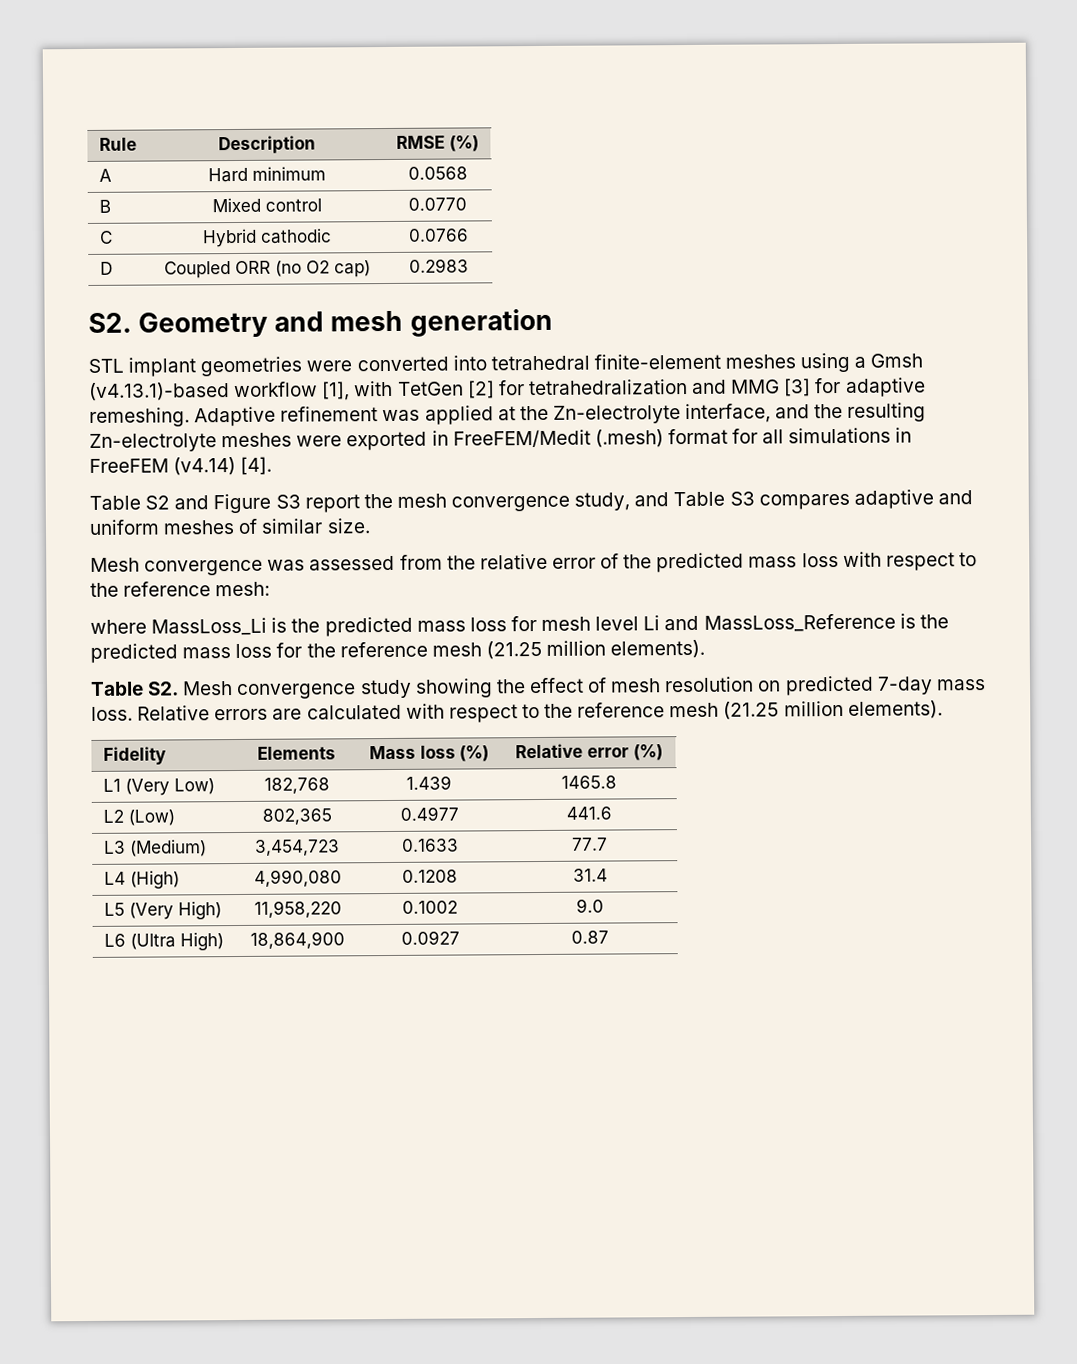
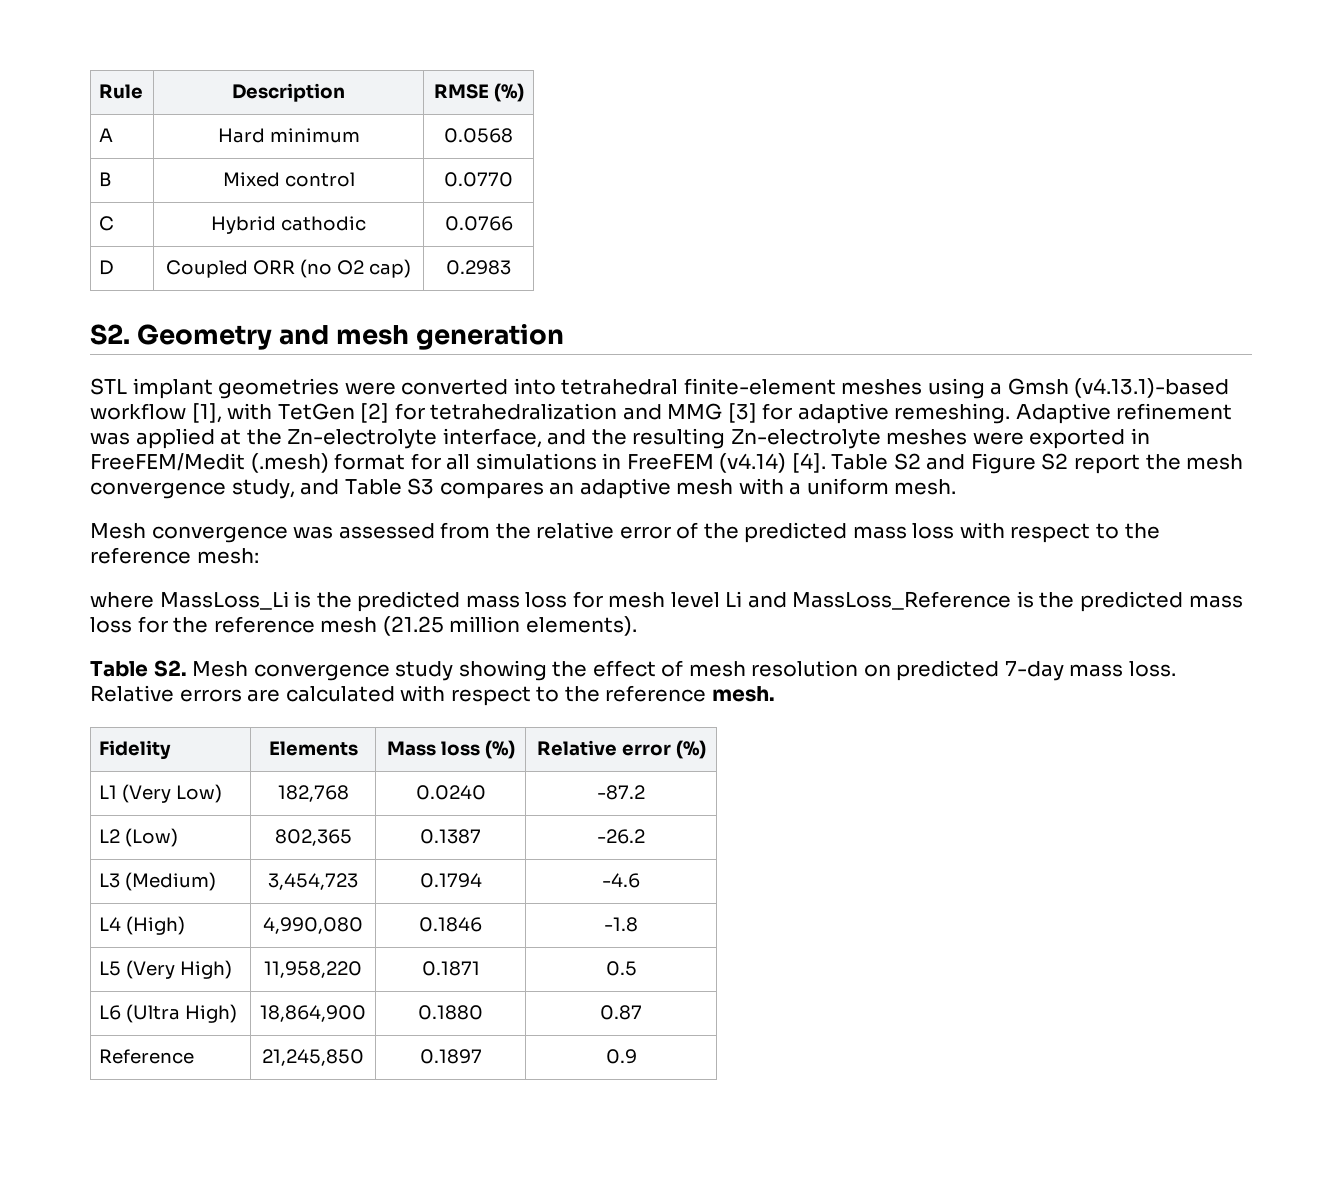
(273, 465) // -> (826, 463) none
[275,494,301,509] S3 -> [1041,453,1069,470] S2
[853,489,973,509] [89,518,371,535] adaptive and uniform meshes of similar size. -> [549,478,957,499] an adaptive mesh with a uniform mesh.
[669,700,943,720] mesh (21.25 million elements). -> [711,686,775,702] mesh.
[406,775,452,790] [561,775,617,789] 1.439 | 1465.8 -> [415,785,486,800] [597,785,645,800] 0.0240 | -87.2
[399,806,459,821] [566,806,612,820] 0.4977 | 441.6 -> [420,829,481,844] [597,829,645,844] 0.1387 | -26.2
[401,838,459,852] [572,837,608,851] 0.1633 | 77.7 -> [419,873,482,888] [602,873,640,888] 0.1794 | -4.6
[402,869,458,883] [572,868,608,882] 0.1208 | 31.4 -> [419,917,482,932] [604,917,638,932] 0.1846 | -1.8
[402,900,458,914] [576,898,604,913] 0.1002 | 9.0 -> [421,961,480,976] [605,961,637,976] 0.1871 | 0.5
[400,930,460,945] 0.0927 -> [418,1005,483,1020] 0.1880
(609, 937) none -> [99,1049,195,1064] [262,1049,364,1066] [419,1049,482,1064] [605,1049,637,1064] // Reference | 21,245,850 | 0.1897 | 0.9

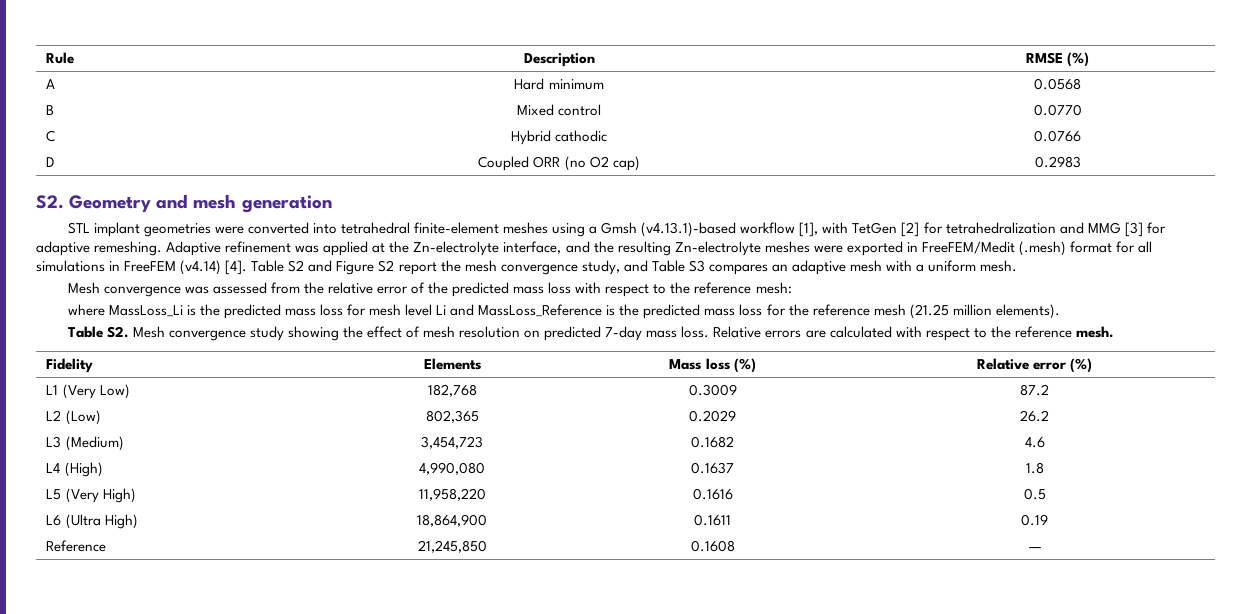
[415,785,486,800] [597,785,645,800] 0.0240 | -87.2 -> [688,384,737,396] [1020,384,1049,396] 0.3009 | 87.2
[420,829,481,844] [597,829,645,844] 0.1387 | -26.2 -> [689,410,736,422] [1020,410,1049,422] 0.2029 | 26.2
[419,873,482,888] [602,873,640,888] 0.1794 | -4.6 -> [691,436,734,448] [1024,437,1045,448] 0.1682 | 4.6
[419,917,482,932] [604,917,638,932] 0.1846 | -1.8 -> [691,462,734,474] [1025,462,1044,474] 0.1637 | 1.8
[421,961,480,976] 0.1871 -> [692,488,733,500] 0.1616
[418,1005,483,1020] [600,1005,642,1020] 0.1880 | 0.87 -> [694,514,731,526] [1021,514,1048,526] 0.1611 | 0.19
[419,1049,482,1064] [605,1049,637,1064] 0.1897 | 0.9 -> [690,540,735,552] [1028,547,1041,551] 0.1608 | —

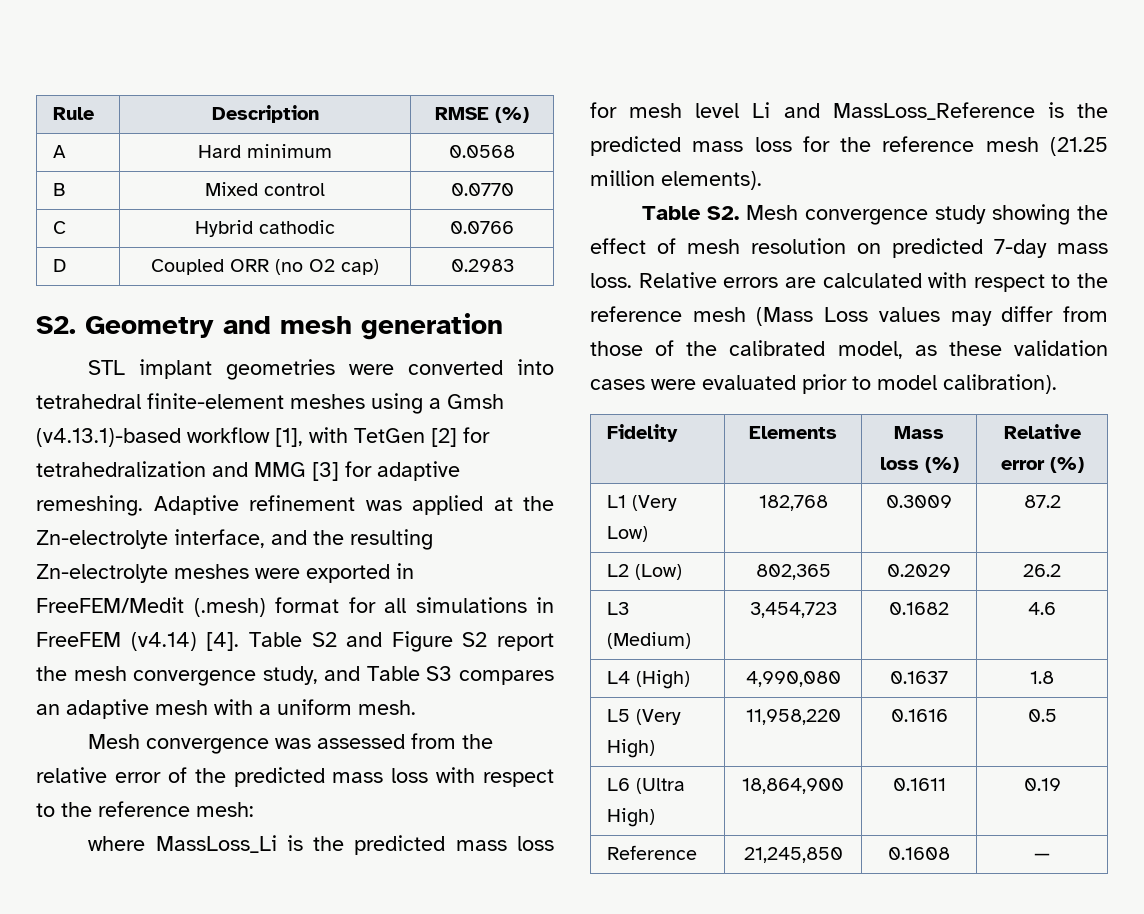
[1075,326,1114,338] mesh. -> [692,306,1108,326] [590,340,1108,359] [590,374,1057,394] mesh (Mass Loss values may differ from those of the calibrated model, as these validation cases were evaluated prior to model calibration).

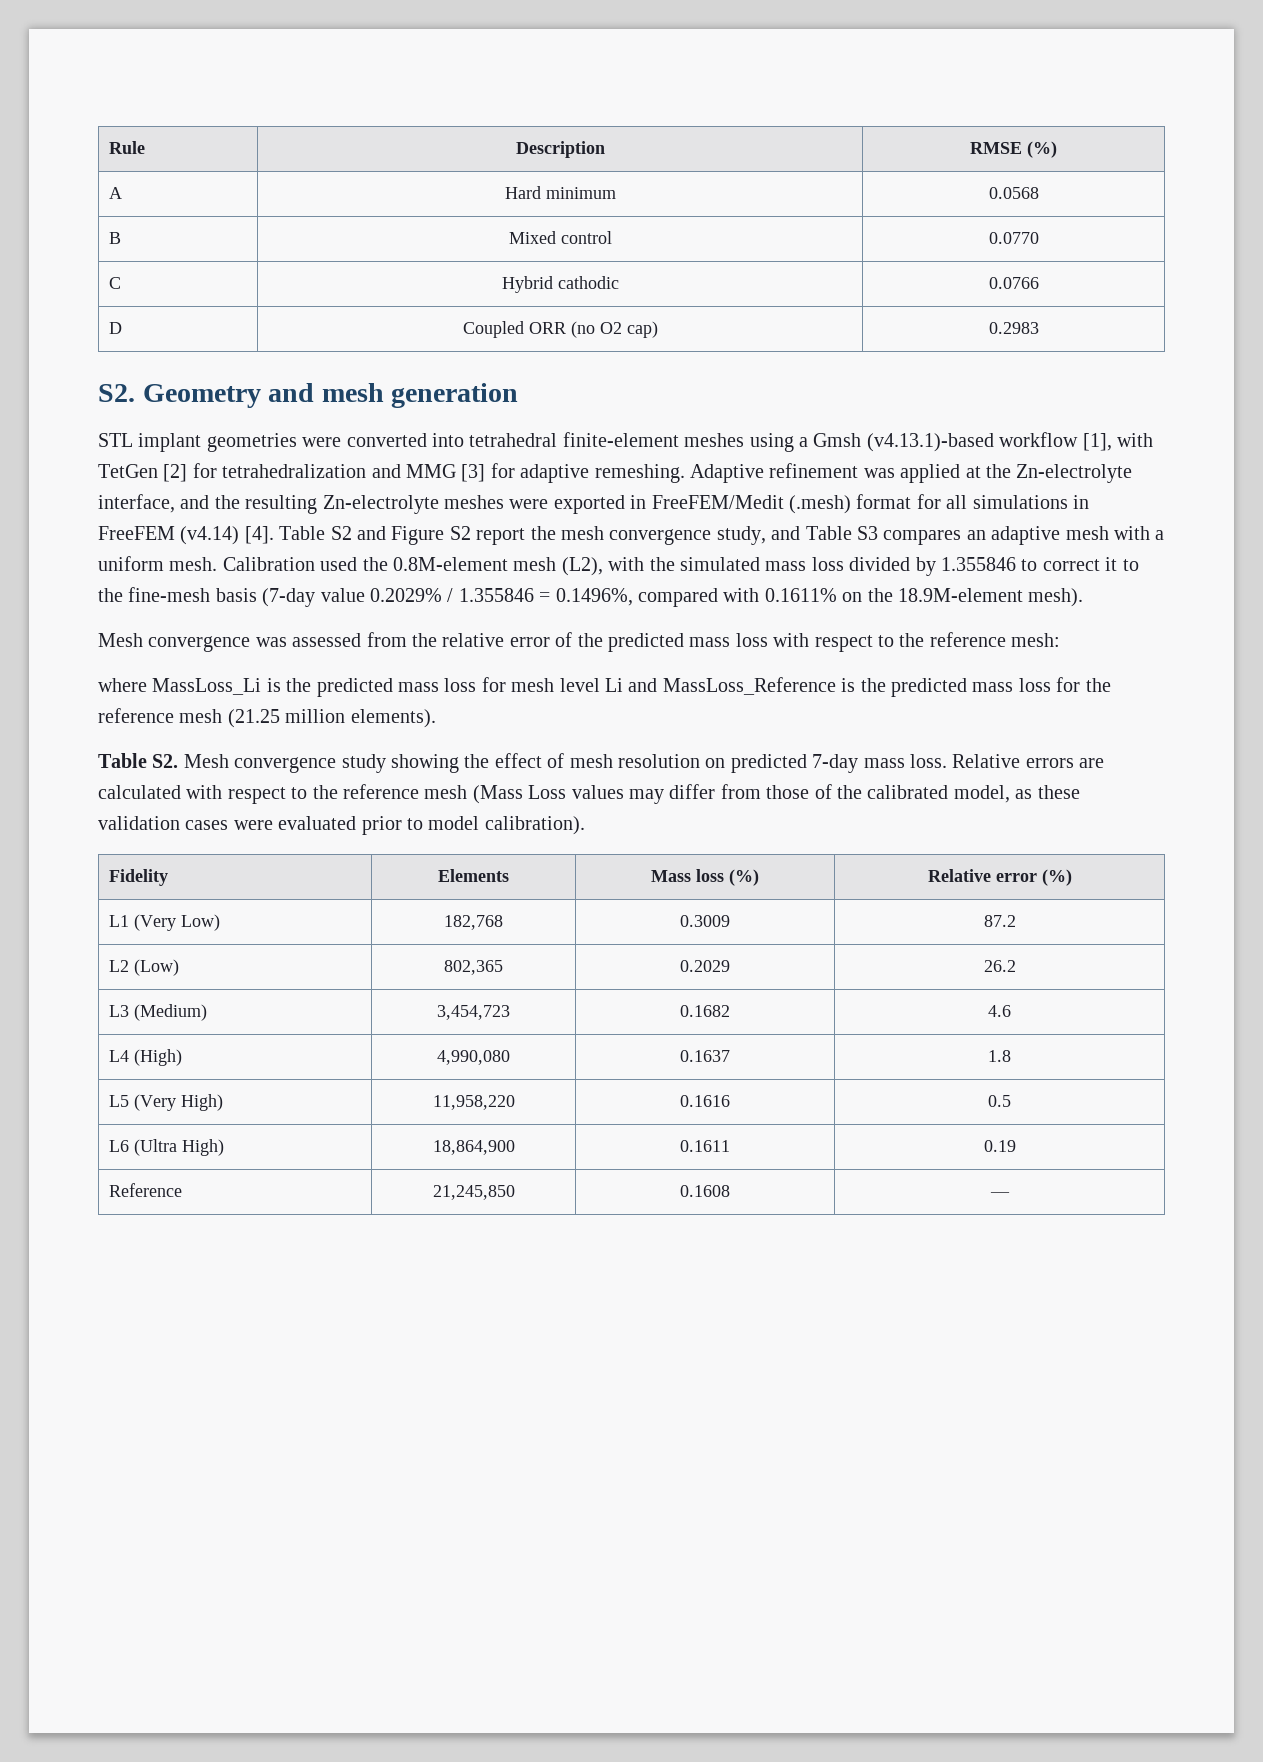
(416, 707) none -> [222,557,1139,576] [98,587,1084,607] Calibration used the 0.8M-element mesh (L2), with the simulated mass loss divided by 1.355846 to correct it to the fine-mesh basis (7-day value 0.2029% / 1.355846 = 0.1496%, compared with 0.1611% on the 18.9M-element mesh).

